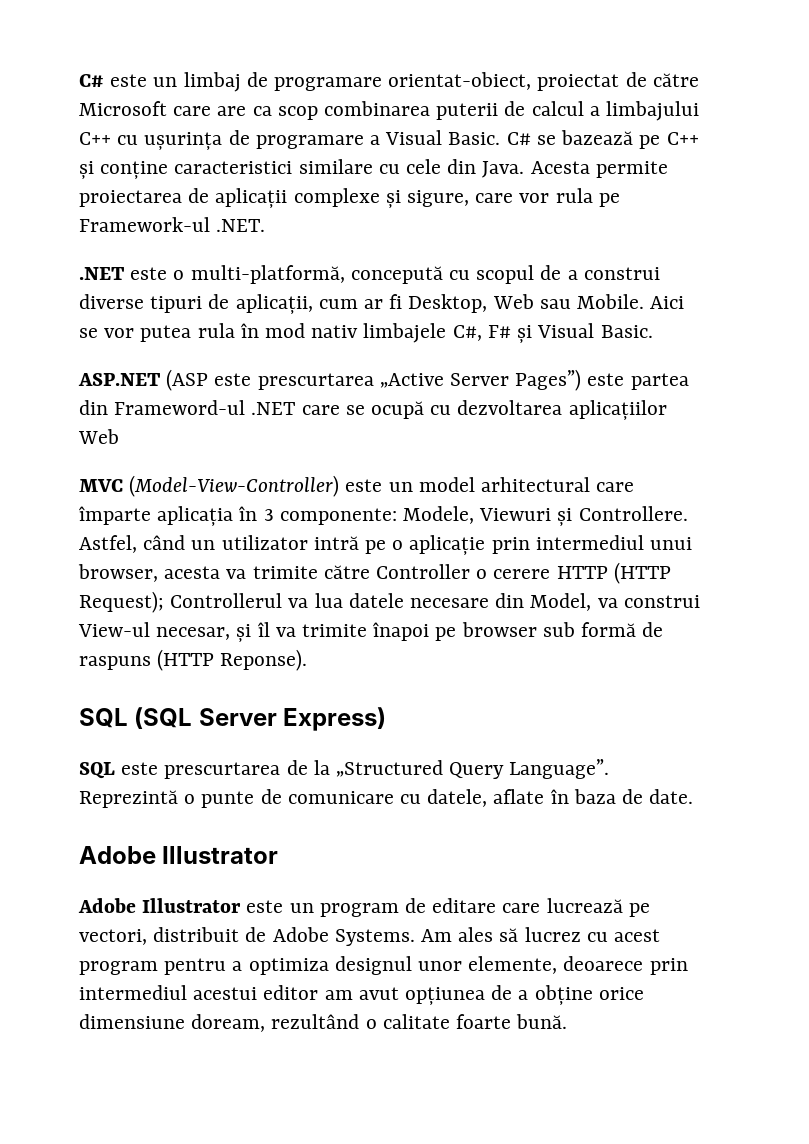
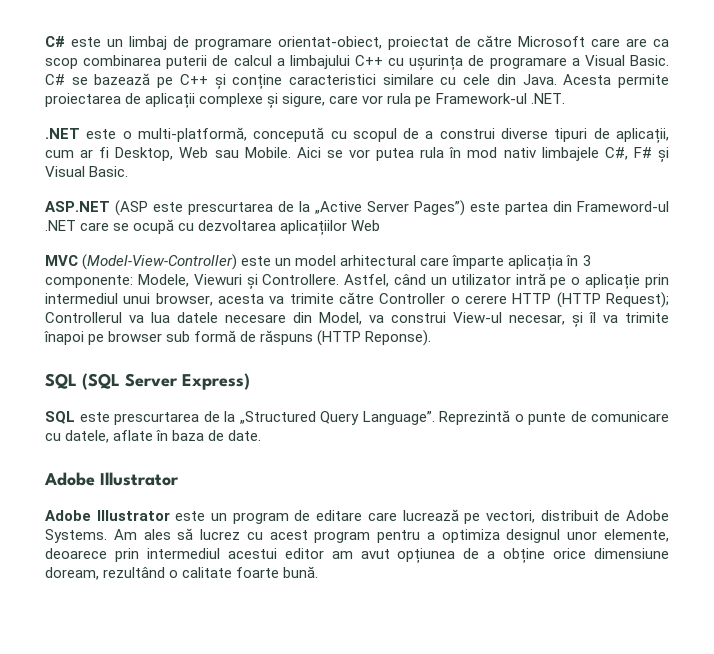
(374, 381) none -> [278,201,310,212] de la
[79,656,151,670] raspuns -> [260,330,314,345] răspuns

